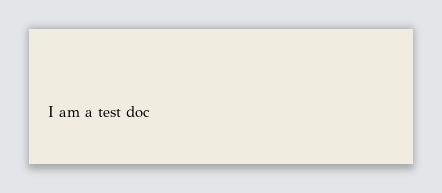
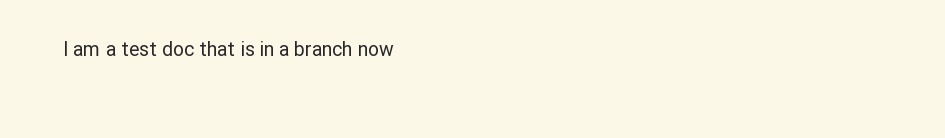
(150, 112) none -> [199,41,394,56] that is in a branch now

